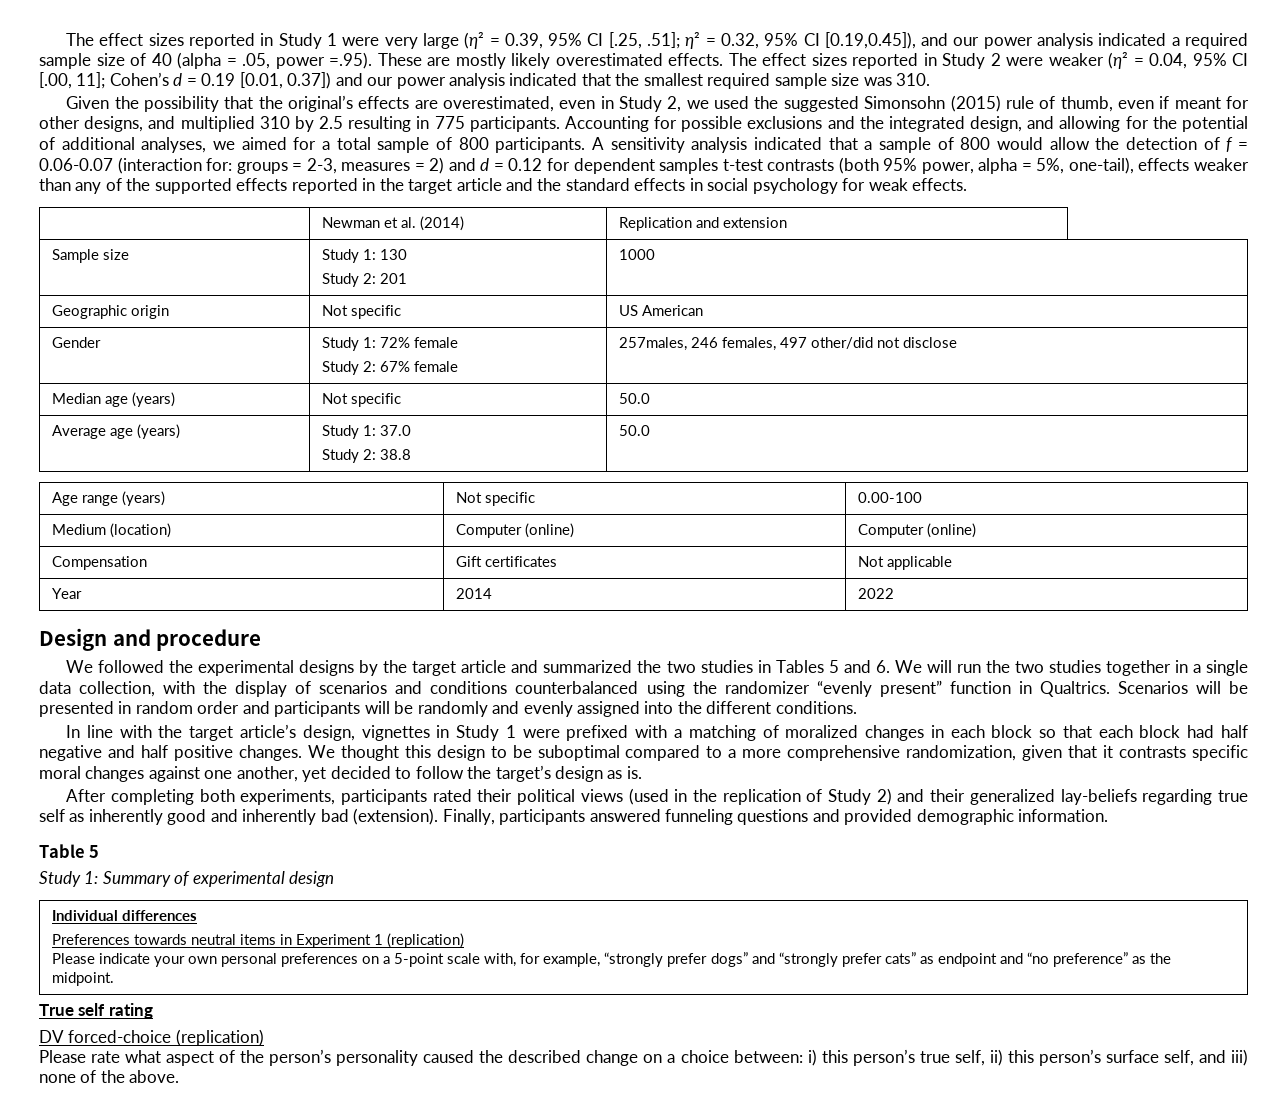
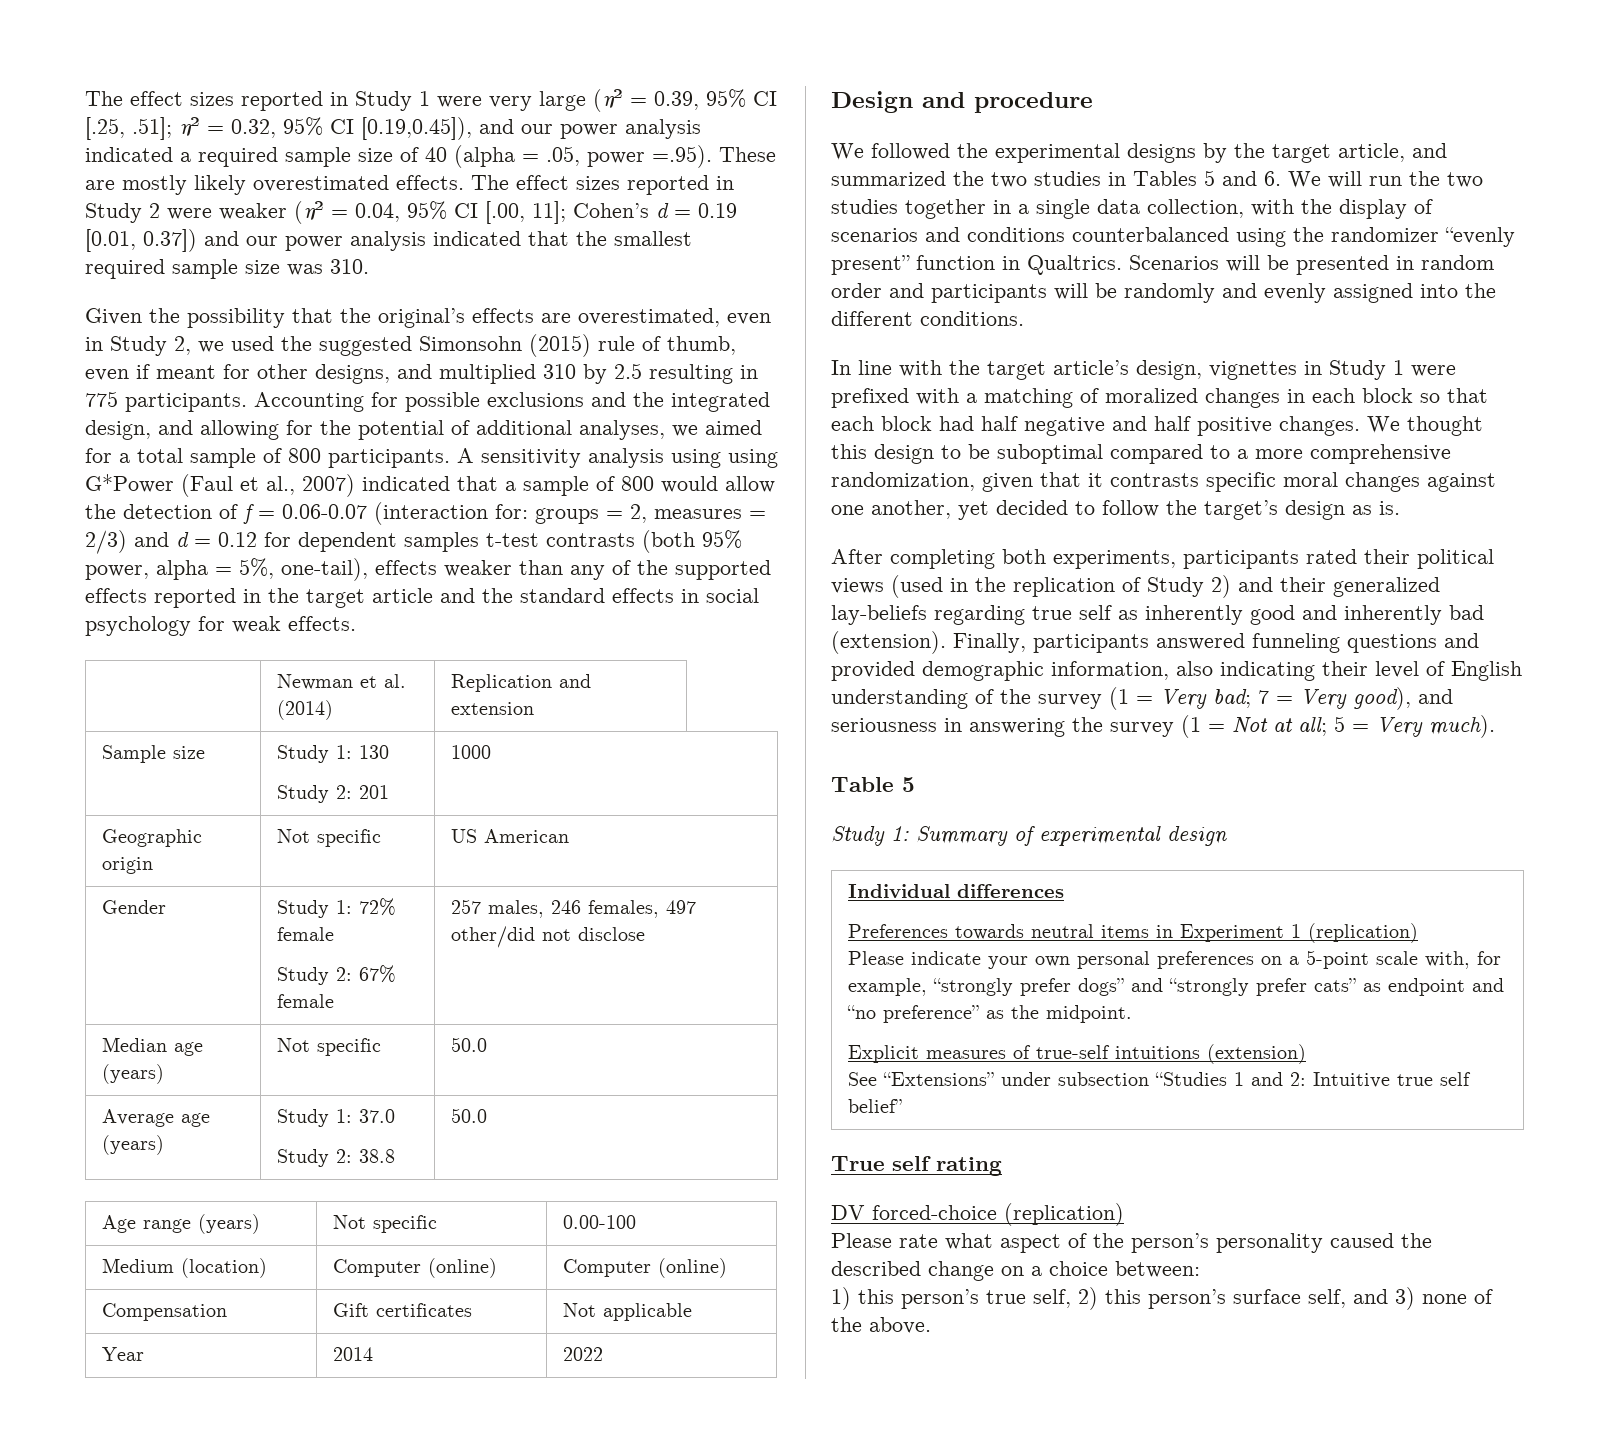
(748, 145) none -> [671,449,778,468] [85,474,355,497] using using G*Power (Faul et al., 2007)
[306,158,337,174] 2-3, -> [630,504,647,523] 2,
[429,157,445,174] 2) -> [85,530,127,554] 2/3)
[618,337,687,351] 257males, -> [450,899,544,918] 257 males,
[461,660,507,673] article -> [1338,143,1405,162] article,
[1018,809,1109,822] information. -> [1051,661,1522,681] [831,687,1453,710] [831,715,1495,738] information, also indicating their level of English understanding of the survey (1 = Very bad; 7 = Very good), and seriousness in answering the survey (1 = Not at all; 5 = Very much).
(114, 979) none -> [847,1044,1306,1064] [847,1072,1471,1088] [847,1099,902,1113] // Explicit measures of true-self intuitions (extension) // See “Extensions” under subsection “Studies 1 and 2: Intuitive true self belief”
[807,1049,817,1066] i) -> [831,1287,851,1310] // 1)
[989,1049,1003,1066] ii) -> [1078,1287,1098,1310] 2)
[1231,1049,1248,1066] iii) -> [1395,1287,1415,1310] 3)

